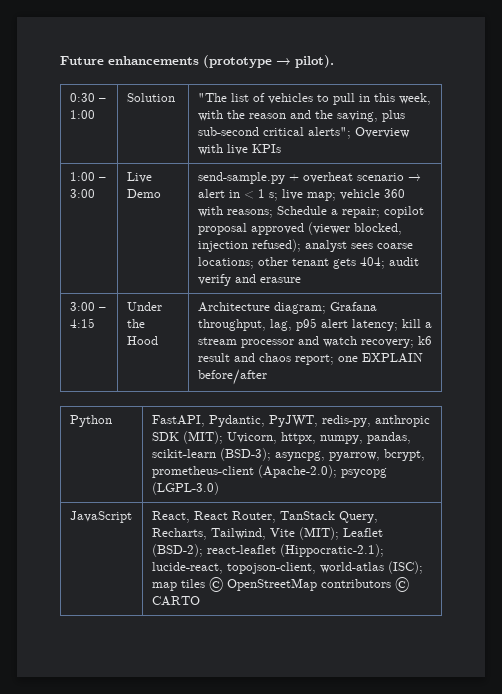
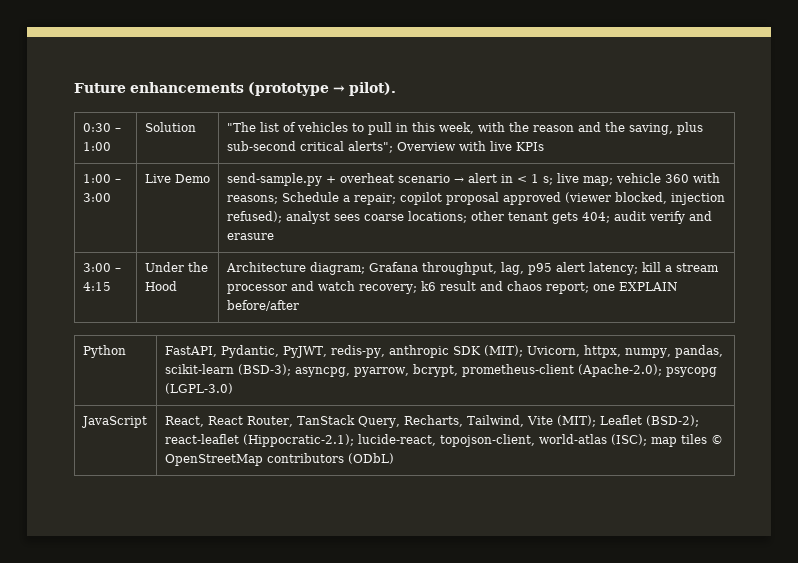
[394,577,409,592] [151,596,200,606] © CARTO -> [347,453,394,464] (ODbL)

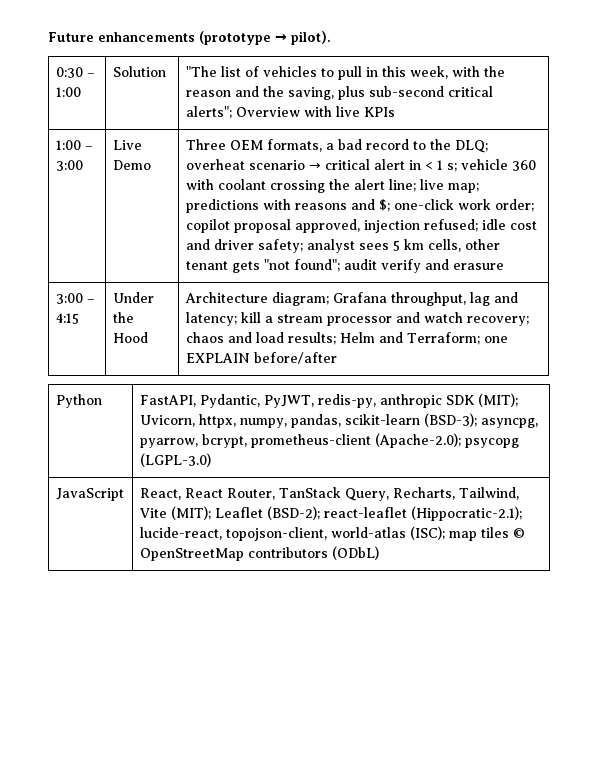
[226,173,336,186] send-sample.py + -> [185,139,488,153] Three OEM formats, a bad record to the DLQ;
(464, 180) none -> [324,159,370,170] critical
[556,173,613,186] live map; -> (457, 167) none
[226,192,725,205] [226,211,467,224] reasons; Schedule a repair; copilot proposal approved (viewer blocked, injection refused); analyst sees coarse locations; -> [217,179,479,193] [185,199,534,213] [185,219,537,233] [185,239,461,253] coolant crossing the alert line; live map; predictions with reasons and $; one-click work order; copilot proposal approved, injection refused; idle cost and driver safety; analyst sees 5 km cells,
[581,212,610,223] 404; -> [263,259,340,272] "not found";
[500,262,585,275] lag, p95 alert -> [469,292,518,306] lag and
[420,281,589,294] k6 result and chaos report; -> [185,332,480,345] chaos and load results; Helm and Terraform;

